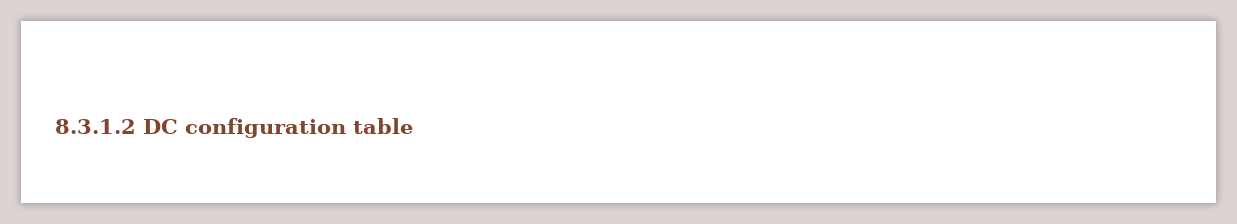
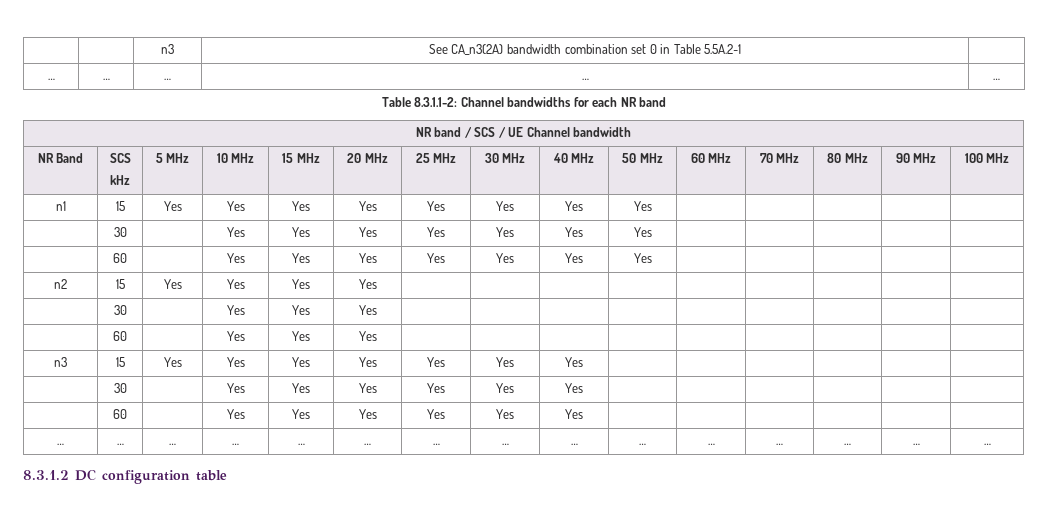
(55, 126) none -> [161,44,174,54] [428,44,742,55] [47,78,55,80] [102,78,110,80] [164,78,171,80] [581,78,589,80] [993,78,1000,80] [381,97,667,107] [415,127,632,138] [37,153,84,163] [109,153,131,163] [110,175,130,185] [155,153,190,163] [216,153,255,163] [282,153,320,163] [347,153,388,163] [415,153,457,163] [484,153,526,163] [552,153,595,163] [622,153,663,163] [690,153,732,163] [759,153,800,163] [827,153,868,163] [895,153,937,163] [964,153,1010,163] [55,201,66,211] [115,201,125,211] [163,201,182,211] [226,201,245,211] [292,201,310,211] [358,201,377,211] [427,201,445,211] [496,201,514,211] [565,201,583,211] [633,201,652,211] [113,227,127,237] [226,227,245,237] [292,227,310,237] [358,227,377,237] [427,227,445,237] [496,227,514,237] [565,227,583,237] [633,227,652,237] [113,253,127,263] [226,253,245,263] [292,253,310,263] [358,253,377,263] [427,253,445,263] [496,253,514,263] [565,253,583,263] [633,253,652,263] [54,279,67,289] [115,279,125,289] [163,279,182,289] [226,279,245,289] [292,279,310,289] [358,279,377,289] [113,305,127,315] [226,305,245,315] [292,305,310,315] [358,305,377,315] [113,331,127,341] [226,331,245,341] [292,331,310,341] [358,331,377,341] [54,357,67,367] [115,357,125,367] [163,357,182,367] [226,357,245,367] [292,357,310,367] [358,357,377,367] [427,357,445,367] [496,357,514,367] [565,357,583,367] [113,383,127,393] [226,383,245,393] [292,383,310,393] [358,383,377,393] [427,383,445,393] [496,383,514,393] [565,383,583,393] [113,409,127,419] [226,409,245,419] [292,409,310,419] [358,409,377,419] [427,409,445,419] [496,409,514,419] [565,409,583,419] [57,443,64,445] [116,443,124,445] [169,443,176,445] [232,443,239,445] [297,443,305,445] [364,443,371,445] [432,443,440,445] [501,443,509,445] [570,443,578,445] [639,443,646,445] [707,443,715,445] [776,443,783,445] [844,443,851,445] [912,443,920,445] [983,443,991,445] | | n3 | See CA_n3(2A) bandwidth combination set 0 in Table 5.5A.2-1 | // … | … | … | … | … // Table 8.3.1.1-2: Channel bandwidths for each NR band // NR band / SCS / UE Channel bandwidth // NR Band | SCS // kHz | 5 MHz | 10 MHz | 15 MHz | 20 MHz | 25 MHz | 30 MHz | 40 MHz | 50 MHz | 60 MHz | 70 MHz | 80 MHz | 90 MHz | 100 MHz // n1 | 15 | Yes | Yes | Yes | Yes | Yes | Yes | Yes | Yes | | | | | // | 30 | | Yes | Yes | Yes | Yes | Yes | Yes | Yes | | | | | // | 60 | | Yes | Yes | Yes | Yes | Yes | Yes | Yes | | | | | // n2 | 15 | Yes | Yes | Yes | Yes | | | | | | | | | // | 30 | | Yes | Yes | Yes | | | | | | | | | // | 60 | | Yes | Yes | Yes | | | | | | | | | // n3 | 15 | Yes | Yes | Yes | Yes | Yes | Yes | Yes | | | | | | // | 30 | | Yes | Yes | Yes | Yes | Yes | Yes | | | | | | // | 60 | | Yes | Yes | Yes | Yes | Yes | Yes | | | | | | // … | … | … | … | … | … | … | … | … | … | … | … | … | … | … //

